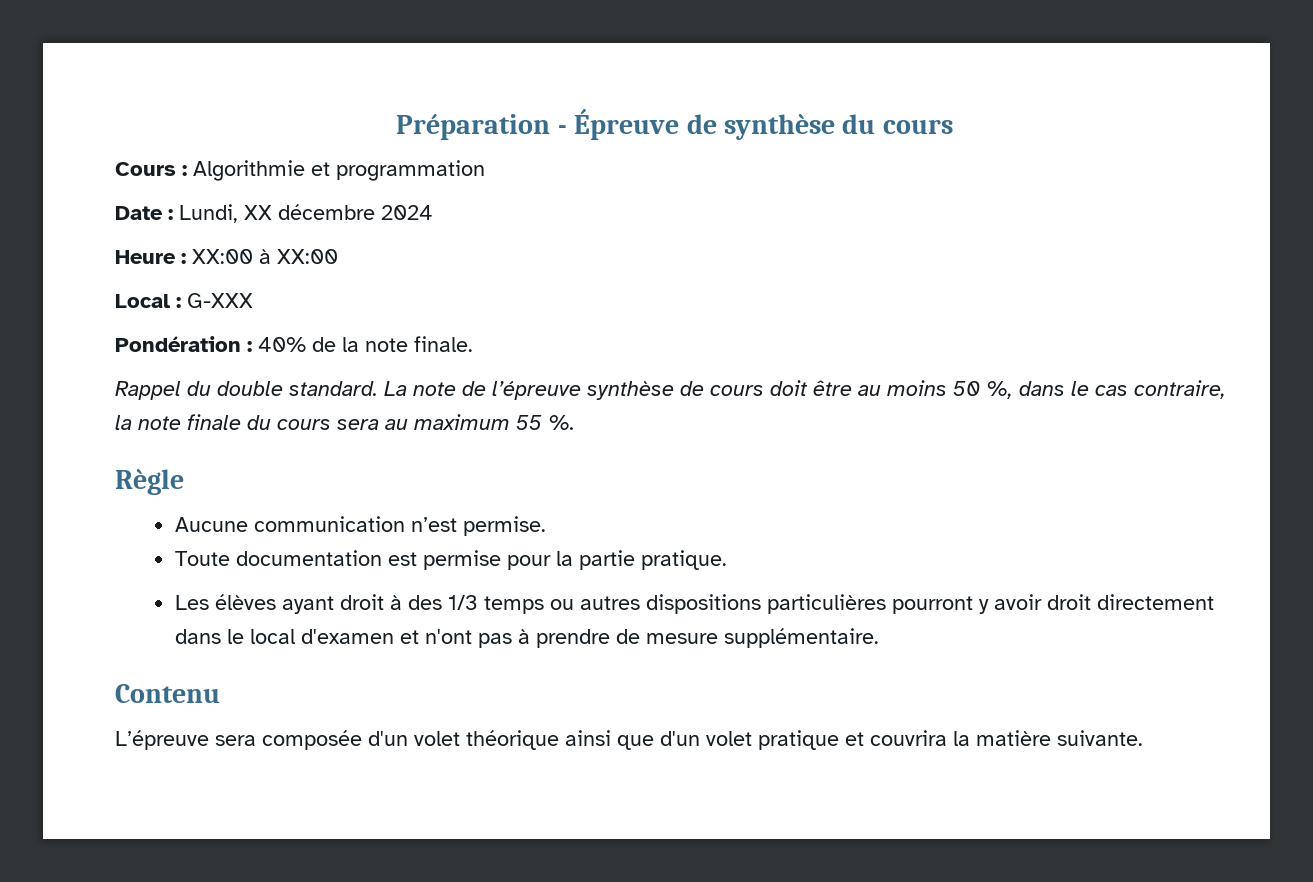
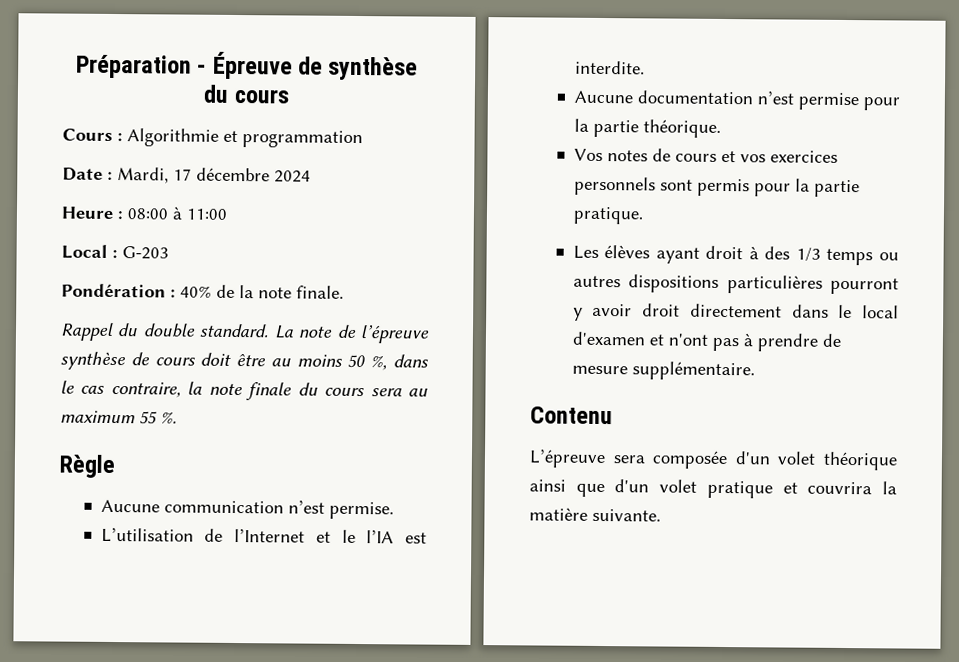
[179,204,272,223] Lundi, XX -> [117,167,192,184] Mardi, 17
[192,249,338,264] XX:00 à XX:00 -> [127,206,227,220] 08:00 à 11:00
[187,293,253,308] G-XXX -> [122,246,169,260] G-203
[175,550,502,570] Toute documentation est permise -> [100,527,427,544] [574,60,645,75] [573,90,900,111] [573,118,721,138] [573,148,838,163] [573,176,750,197] L’utilisation de l’Internet et le l’IA est interdite. // Aucune documentation n’est permise pour la partie théorique. // Vos notes de cours et vos exercices personnels sont permis

